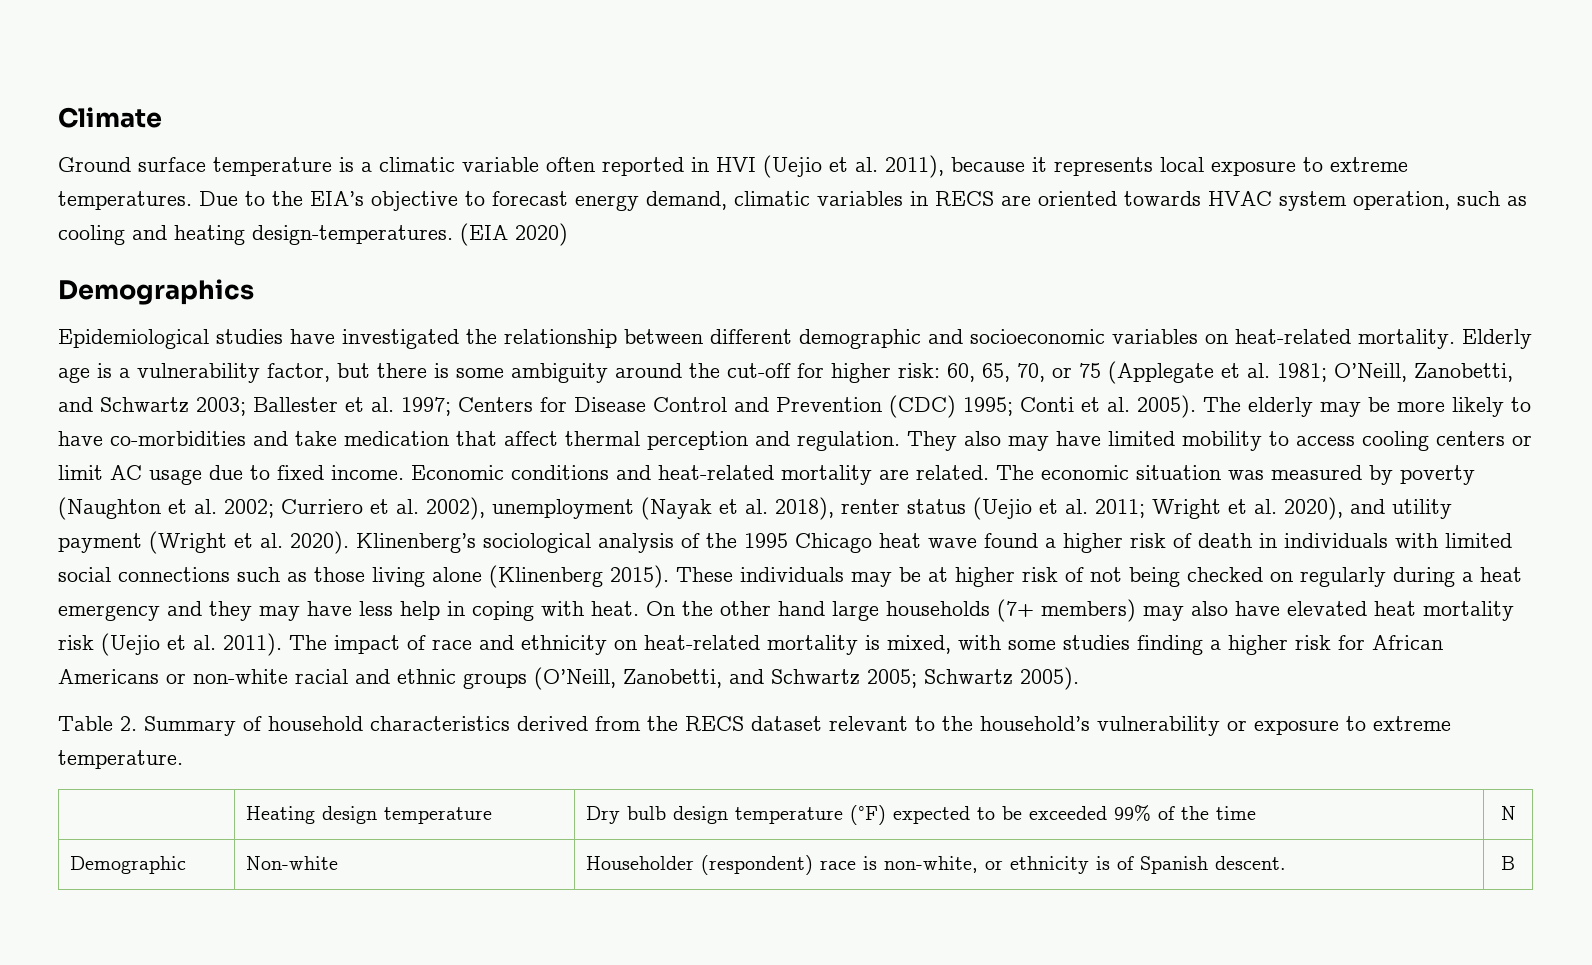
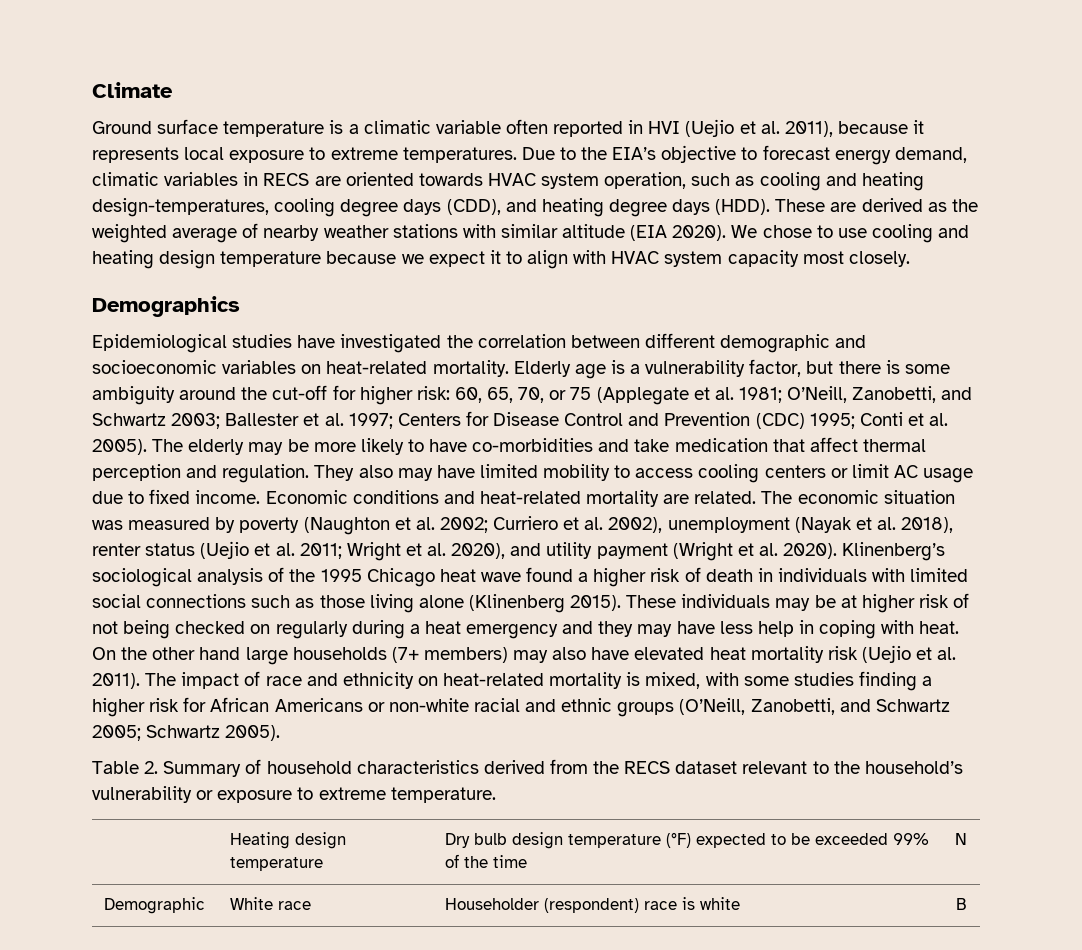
[252,223,568,246] design-temperatures. (EIA 2020) -> [92,198,978,217] [92,223,970,243] [92,250,910,269] design-temperatures, cooling degree days (CDD), and heating degree days (HDD). These are derived as the weighted average of nearby weather stations with similar altitude (EIA 2020). We chose to use cooling and heating design temperature because we expect it to align with HVAC system capacity most closely.
[504,329,617,348] relationship -> [477,334,566,348] correlation
[245,856,338,870] Non-white -> [230,897,312,910] White race
[883,856,1286,874] non-white, or ethnicity is of Spanish descent. -> [700,897,741,910] white

